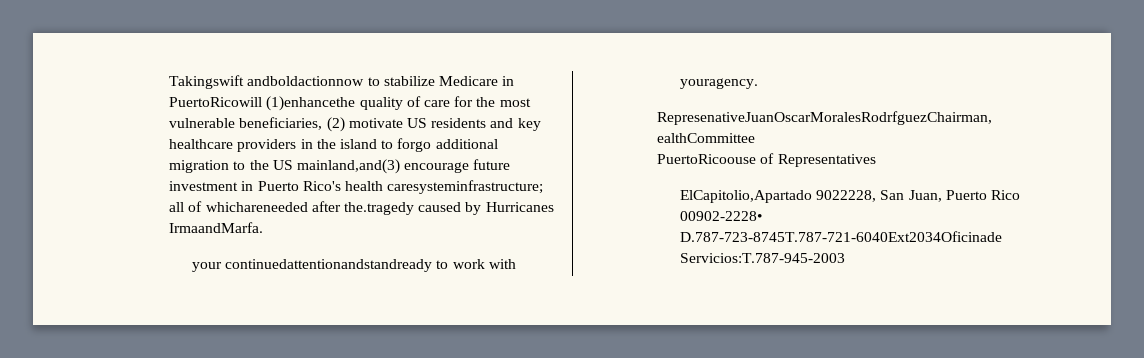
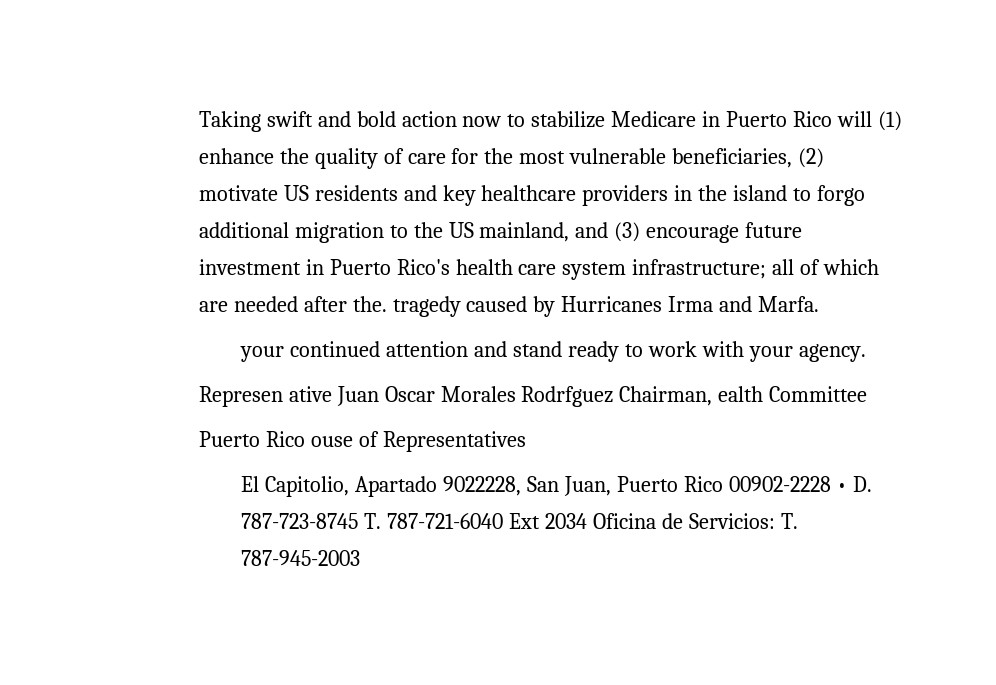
[169,75,515,89] [169,96,356,111] Takingswift andboldactionnow to stabilize Medicare in PuertoRicowill (1)enhancethe -> [198,111,902,132] [198,148,309,164] Taking swift and bold action now to stabilize Medicare in Puerto Rico will (1) enhance the
[296,159,400,174] mainland,and(3) -> [479,222,641,242] mainland, and (3)
[387,180,544,194] [169,201,554,215] [169,222,264,233] [191,259,516,272] [679,78,758,89] [657,111,993,125] [657,133,756,143] [657,154,757,164] caresysteminfrastructure; all of whichareneeded after the.tragedy caused by Hurricanes IrmaandMarfa. // your continuedattentionandstandready to work with youragency. // RepresenativeJuanOscarMoralesRodrfguezChairman, ealthCommittee // PuertoRicoouse -> [518,259,880,280] [198,296,820,317] [240,341,866,362] [198,386,868,407] [198,431,353,447] care system infrastructure; all of which are needed after the. tragedy caused by Hurricanes Irma and Marfa. // your continued attention and stand ready to work with your agency. // Represen ative Juan Oscar Morales Rodrfguez Chairman, ealth Committee // Puerto Rico ouse
[679,190,812,203] ElCapitolio,Apartado -> [241,476,438,497] El Capitolio, Apartado
[679,211,762,221] [679,231,1002,242] [679,253,845,263] 00902-2228• D.787-723-8745T.787-721-6040Ext2034Oficinade Servicios:T.787-945-2003 -> [728,476,872,492] [241,513,798,529] [241,550,361,566] 00902-2228 • D. 787-723-8745 T. 787-721-6040 Ext 2034 Oficina de Servicios: T. 787-945-2003

